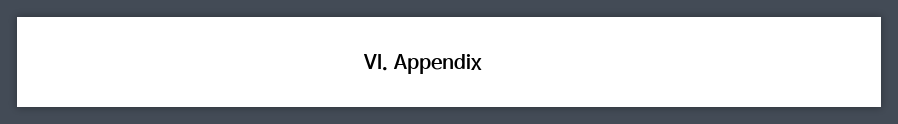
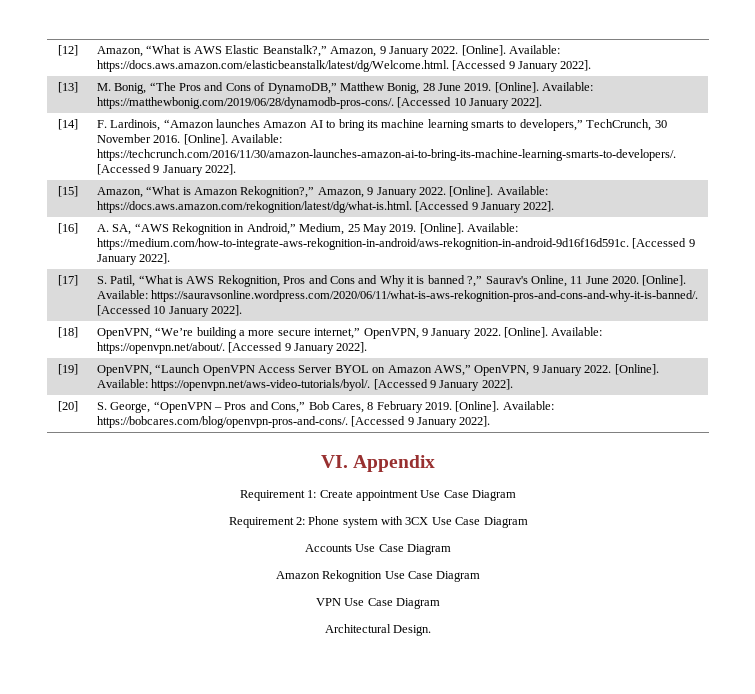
[363,54,482,74] VI. Appendix -> [57,45,78,56] [96,45,561,57] [96,60,592,72] [57,82,78,93] [96,82,594,94] [96,97,543,109] [57,119,78,130] [96,119,667,131] [96,134,283,145] [96,149,676,161] [96,164,237,176] [57,186,78,197] [96,186,548,198] [96,201,555,213] [57,223,78,234] [96,223,519,235] [96,238,695,250] [96,253,171,265] [57,275,78,286] [96,275,687,287] [96,290,699,302] [96,305,243,317] [57,327,78,338] [96,327,603,339] [96,342,368,354] [57,364,78,375] [96,364,659,376] [96,379,513,391] [57,401,78,412] [96,401,554,413] [96,416,491,428] [320,455,436,472] [239,490,517,501] [228,516,528,528] [304,544,452,555] [275,570,481,582] [315,598,441,609] [324,624,432,636] [12] | Amazon, “What is AWS Elastic Beanstalk?,” Amazon, 9 January 2022. [Online]. Available: https://docs.aws.amazon.com/elasticbeanstalk/latest/dg/Welcome.html. [Accessed 9 January 2022]. // [13] | M. Bonig, “The Pros and Cons of DynamoDB,” Matthew Bonig, 28 June 2019. [Online]. Available: https://matthewbonig.com/2019/06/28/dynamodb-pros-cons/. [Accessed 10 January 2022]. // [14] | F. Lardinois, “Amazon launches Amazon AI to bring its machine learning smarts to developers,” TechCrunch, 30 November 2016. [Online]. Available: https://techcrunch.com/2016/11/30/amazon-launches-amazon-ai-to-bring-its-machine-learning-smarts-to-developers/. [Accessed 9 January 2022]. // [15] | Amazon, “What is Amazon Rekognition?,” Amazon, 9 January 2022. [Online]. Available: https://docs.aws.amazon.com/rekognition/latest/dg/what-is.html. [Accessed 9 January 2022]. // [16] | A. SA, “AWS Rekognition in Android,” Medium, 25 May 2019. [Online]. Available: https://medium.com/how-to-integrate-aws-rekognition-in-android/aws-rekognition-in-android-9d16f16d591c. [Accessed 9 January 2022]. // [17] | S. Patil, “What is AWS Rekognition, Pros and Cons and Why it is banned ?,” Saurav's Online, 11 June 2020. [Online]. Available: https://sauravsonline.wordpress.com/2020/06/11/what-is-aws-rekognition-pros-and-cons-and-why-it-is-banned/. [Accessed 10 January 2022]. // [18] | OpenVPN, “We’re building a more secure internet,” OpenVPN, 9 January 2022. [Online]. Available: https://openvpn.net/about/. [Accessed 9 January 2022]. // [19] | OpenVPN, “Launch OpenVPN Access Server BYOL on Amazon AWS,” OpenVPN, 9 January 2022. [Online]. Available: https://openvpn.net/aws-video-tutorials/byol/. [Accessed 9 January 2022]. // [20] | S. George, “OpenVPN – Pros and Cons,” Bob Cares, 8 February 2019. [Online]. Available: https://bobcares.com/blog/openvpn-pros-and-cons/. [Accessed 9 January 2022]. // VI. Appendix // Requirement 1: Create appointment Use Case Diagram // Requirement 2: Phone system with 3CX Use Case Diagram // Accounts Use Case Diagram // Amazon Rekognition Use Case Diagram // VPN Use Case Diagram // Architectural Design.

